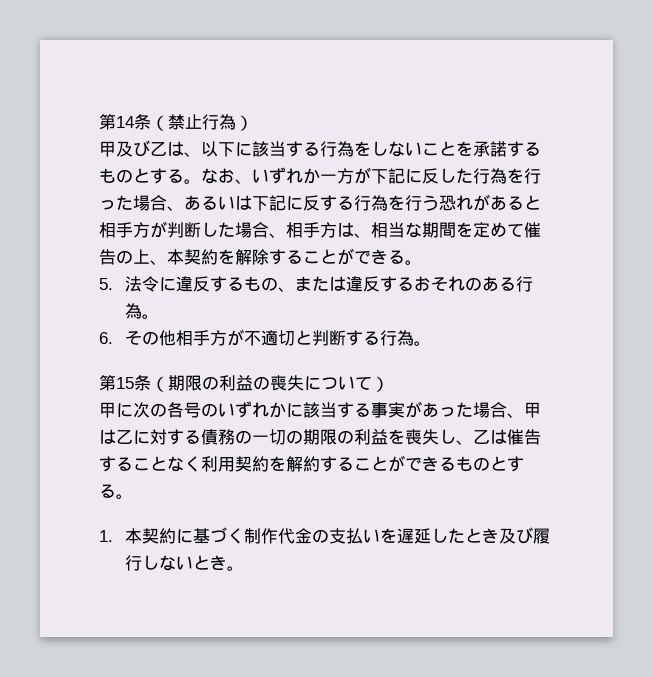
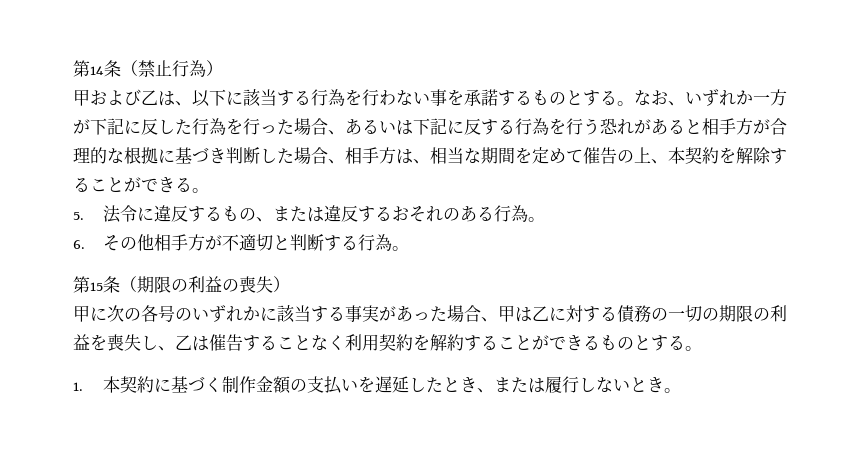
[116,141,133,157] 及 -> [90,90,124,105] およ
[371,141,456,157] しないこと -> [362,89,447,106] 行わない事
(167, 229) none -> [770,118,787,135] [73,147,226,164] 合理的な根拠に基づき
[304,376,372,391] について -> (273, 284) none
[277,528,312,544] 代金 -> [255,376,291,394] 金額
[498,527,533,544] 及び -> [476,377,545,393] 、または

